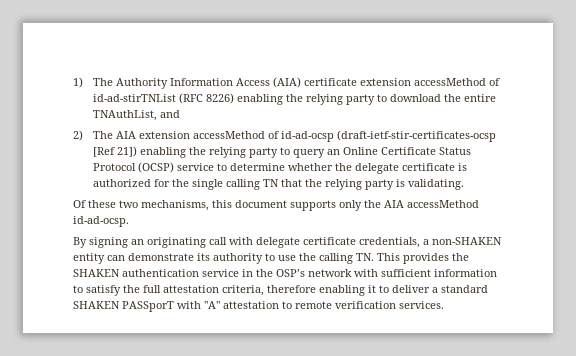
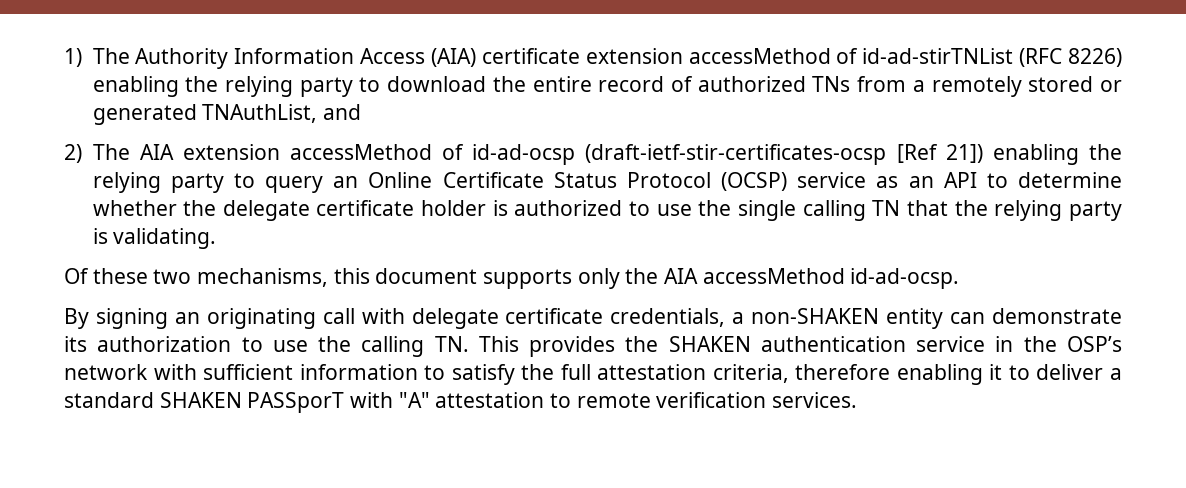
(496, 98) none -> [598,76,1122,97] [92,104,197,125] record of authorized TNs from a remotely stored or generated
(214, 167) none -> [876,172,977,188] as an API
(455, 167) none -> [421,200,487,216] holder
[153,179,170,187] for -> [629,201,692,216] to use
[213,253,263,264] authority -> [97,336,232,352] authorization

